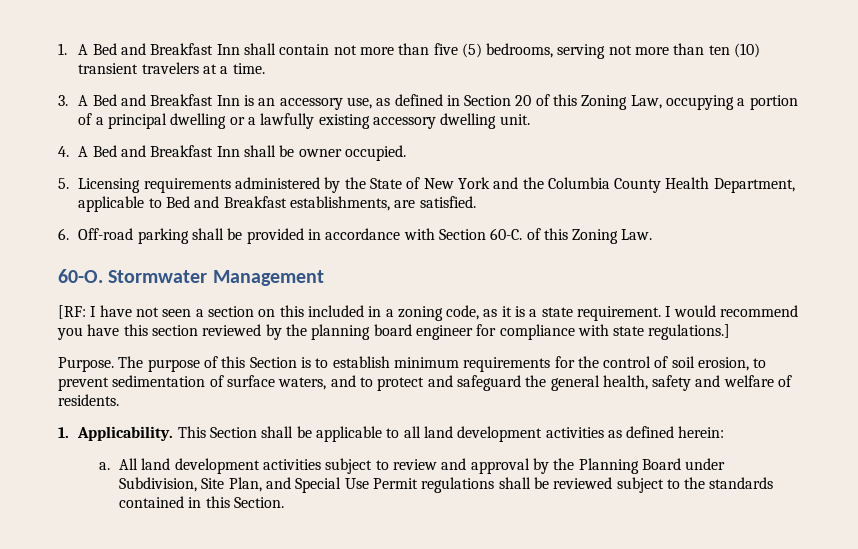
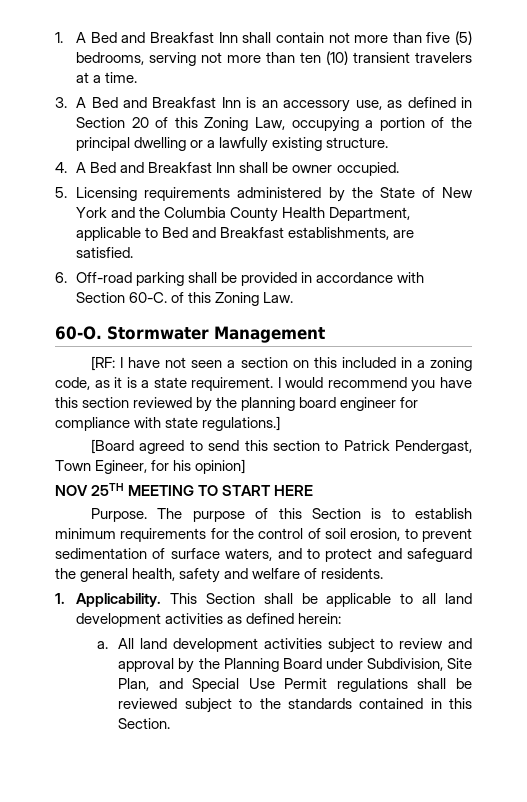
[95,117,104,125] a -> [450,117,472,128] the
[372,113,530,129] accessory dwelling unit. -> [326,137,389,148] structure.
(731, 332) none -> [90,439,472,454] [55,459,246,474] [55,483,314,496] // [Board agreed to send this section to Patrick Pendergast, Town Egineer, for his opinion] // NOV 25TH MEETING TO START HERE

